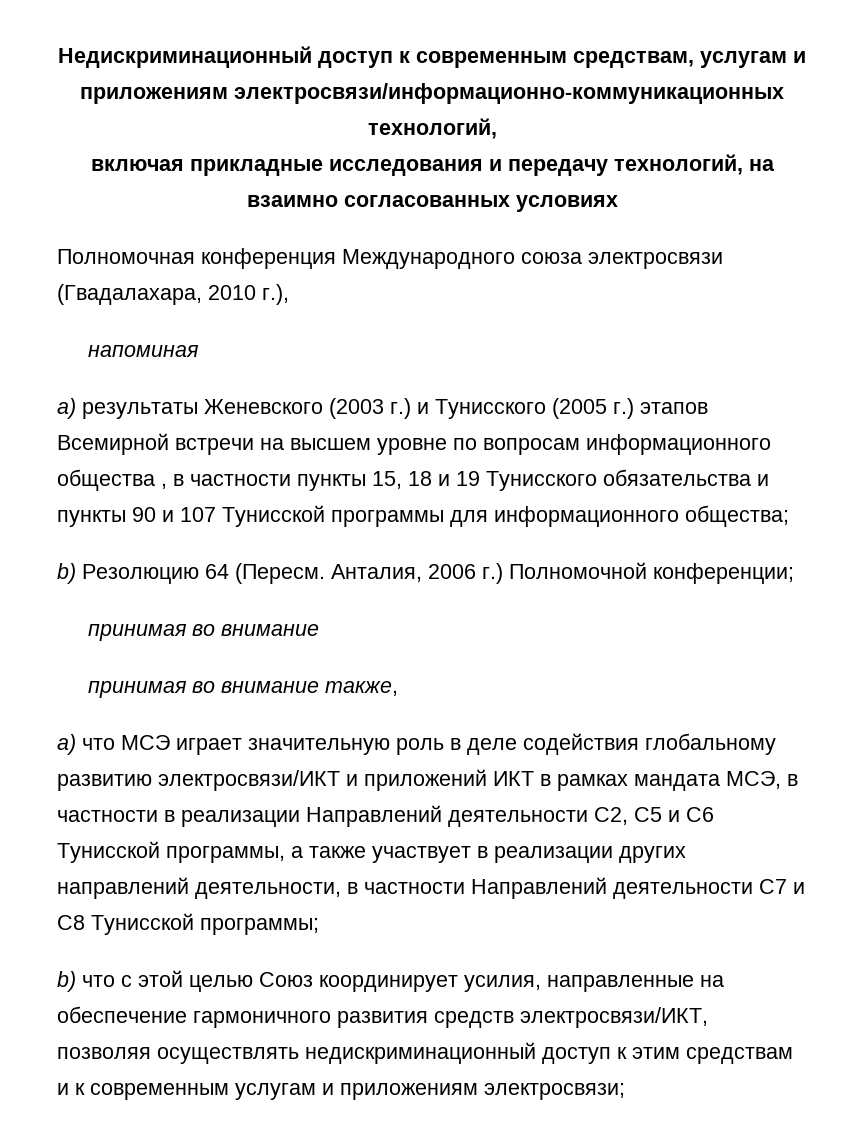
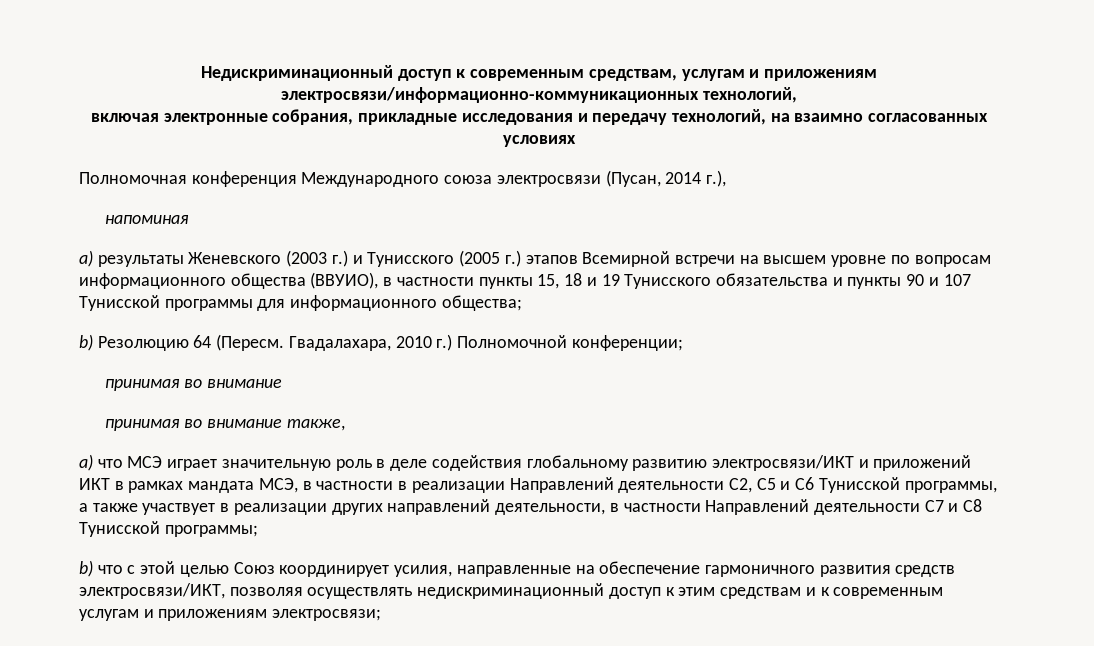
(184, 165) none -> [163,109,354,125] электронные собрания,
[57,284,256,305] (Гвадалахара, 2010 -> [605,170,702,187] (Пусан, 2014
[161,483,167,489] , -> [310,272,379,289] (ВВУИО),
[331,564,476,582] Анталия, 2006 -> [288,336,432,351] Гвадалахара, 2010

